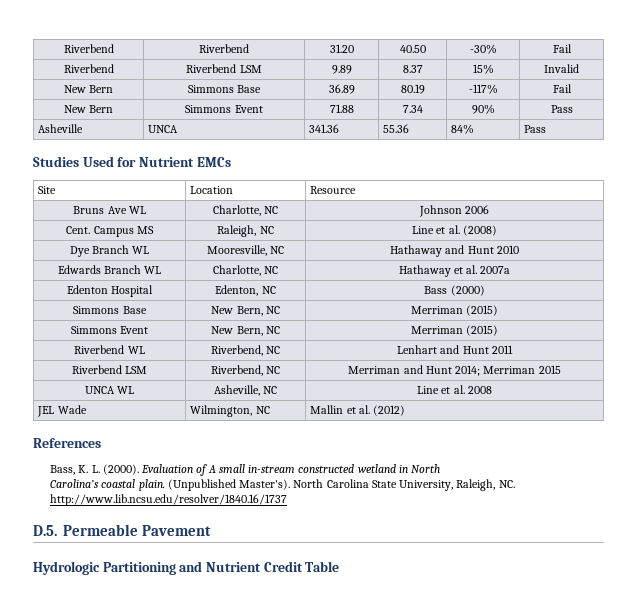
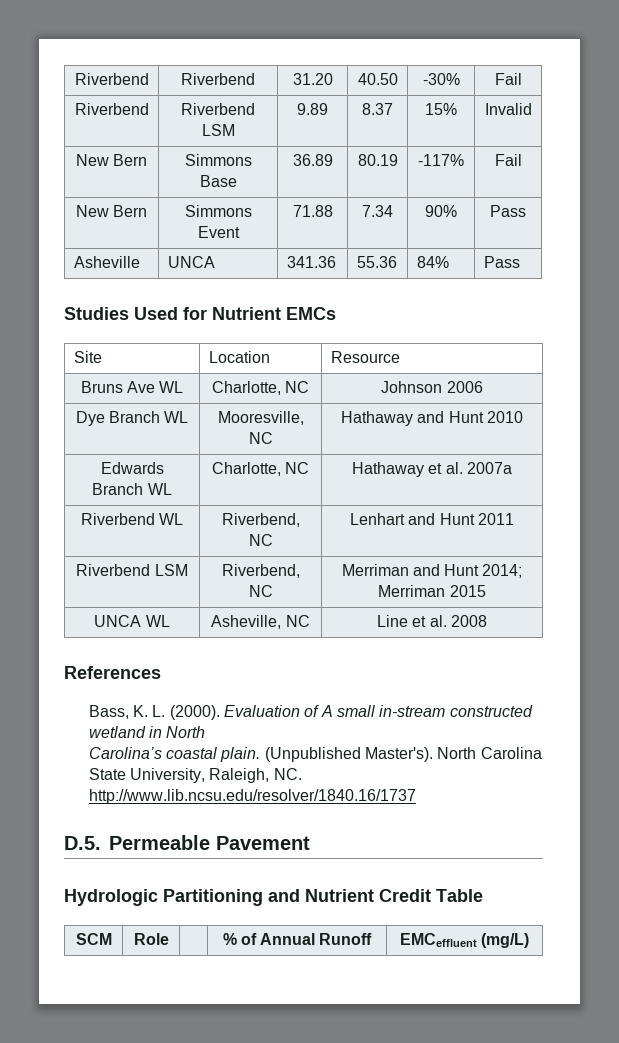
[66,226,154,237] [217,225,274,237] [412,225,497,236] // Cent. Campus MS | Raleigh, NC | Line et al. (2008) -> (483, 387) none
[66,285,154,297] [215,285,276,296] [424,285,485,296] [73,306,147,314] [211,306,280,316] [410,305,499,316] [70,326,149,334] [211,326,280,336] [410,325,499,336] // Edenton Hospital | Edenton, NC | Bass (2000) // Simmons Base | New Bern, NC | Merriman (2015) // Simmons Event | New Bern, NC | Merriman (2015) -> (512, 468) none
[37,405,87,417] [190,405,270,417] [310,405,406,416] // JEL Wade | Wilmington, NC | Mallin et al. (2012) -> (487, 621) none
(340, 566) none -> [75,933,112,945] [133,933,169,945] [222,933,373,945] [399,933,530,948] // SCM | Role | | % of Annual Runoff | EMCeffluent (mg/L)

